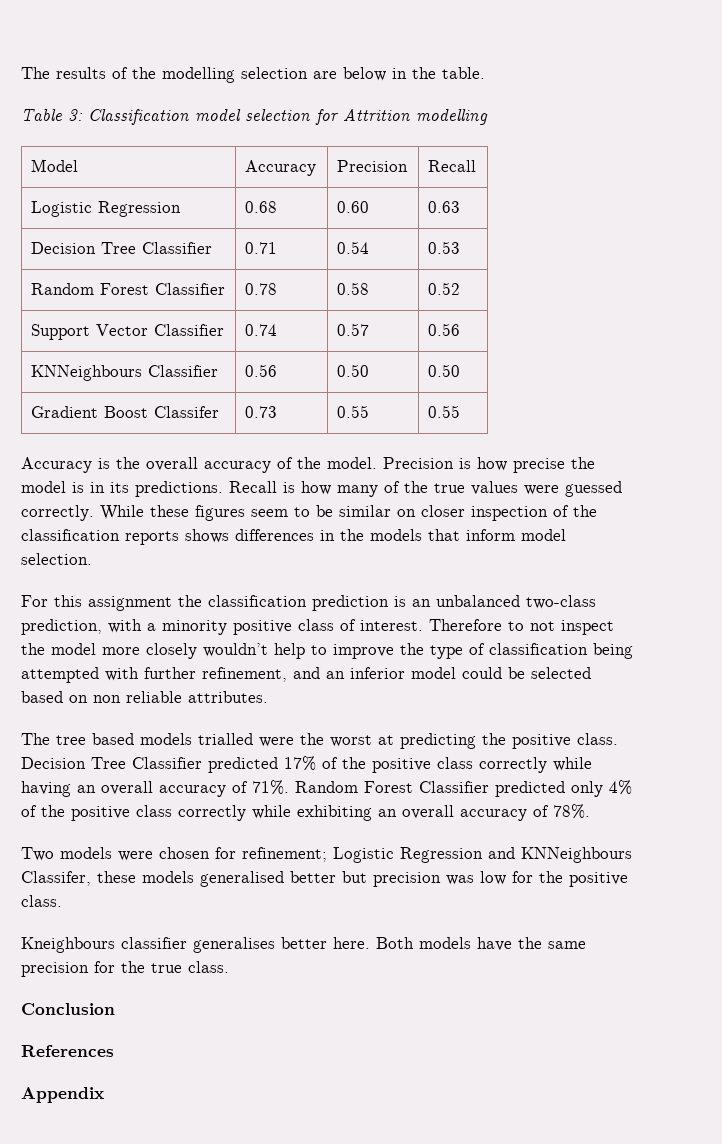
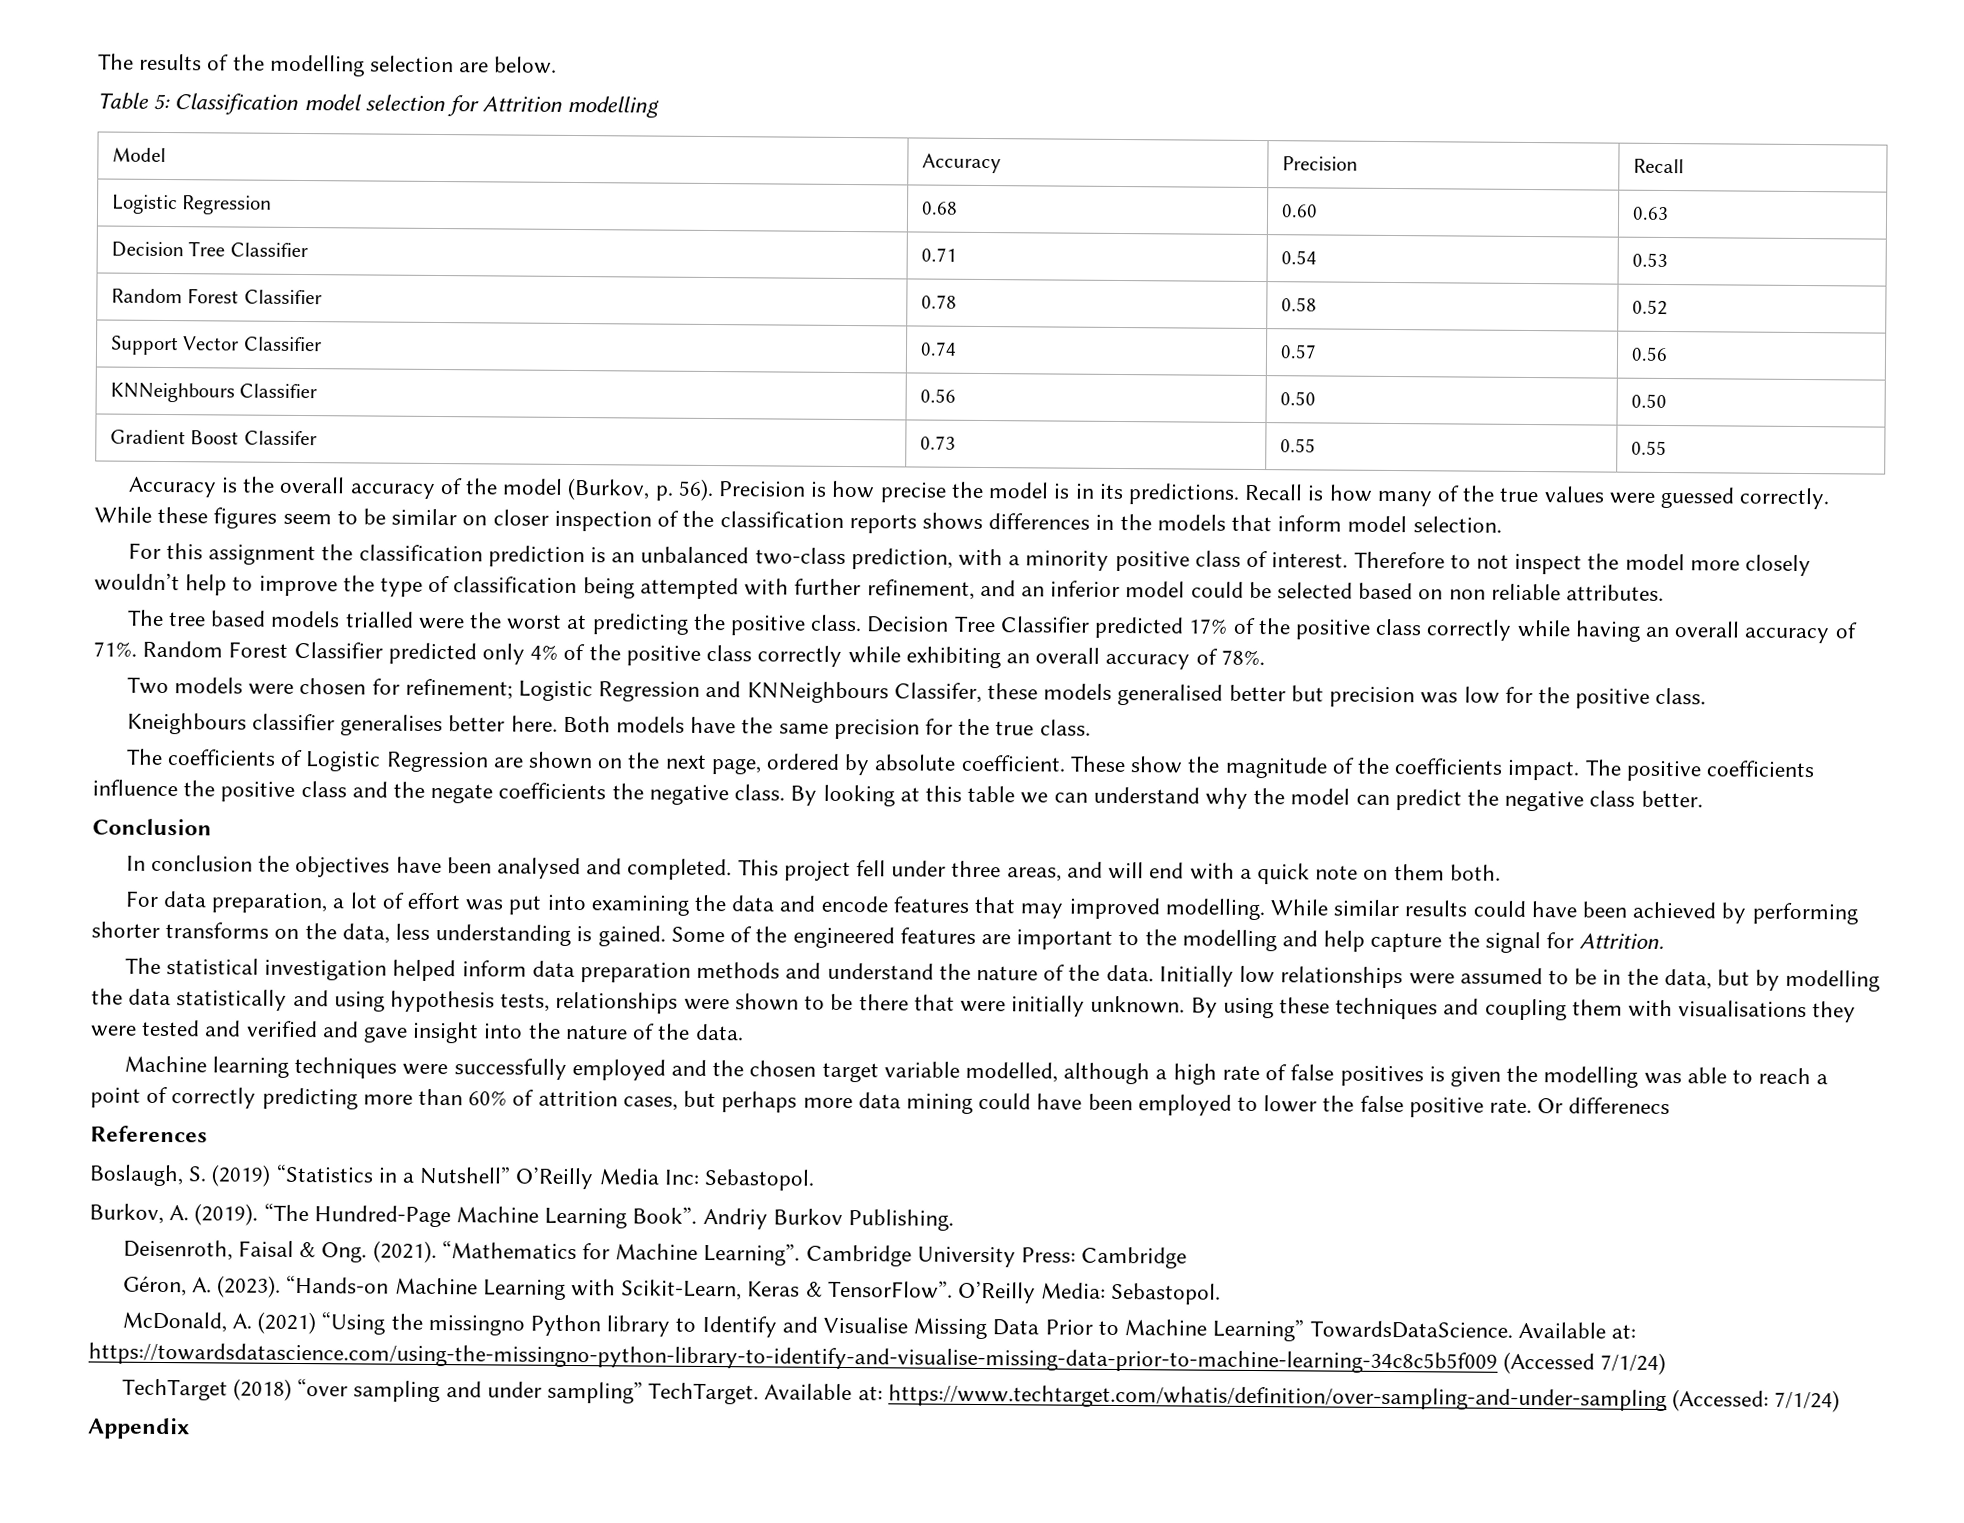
[343,67,485,81] below in the table. -> [494,56,558,74] below.
[68,109,83,121] 3: -> [153,93,171,111] 5:
[327,457,377,469] model. -> [502,477,714,502] model (Burkov, p. 56).
[21,1003,115,1015] [21,1045,114,1057] Conclusion // References -> [125,748,1815,782] [92,779,1703,812] [92,818,212,836] [125,854,1501,885] [124,890,1858,925] [91,921,1665,954] [124,957,1881,992] [91,988,1857,1023] [90,1019,744,1044] [123,1055,1829,1088] [90,1086,1671,1118] [90,1125,208,1143] [89,1163,816,1191] [89,1202,955,1231] [122,1239,1188,1269] [122,1274,1222,1305] [121,1311,1636,1342] [88,1342,1667,1376] [121,1377,1841,1413] The coefficients of Logistic Regression are shown on the next page, ordered by absolute coefficient. These show the magnitude of the coefficients impact. The positive coefficients influence the positive class and the negate coefficients the negative class. By looking at this table we can understand why the model can predict the negative class better. // Conclusion // In conclusion the objectives have been analysed and completed. This project fell under three areas, and will end with a quick note on them both. // For data preparation, a lot of effort was put into examining the data and encode features that may improved modelling. While similar results could have been achieved by performing shorter transforms on the data, less understanding is gained. Some of the engineered features are important to the modelling and help capture the signal for Attrition. // The statistical investigation helped inform data preparation methods and understand the nature of the data. Initially low relationships were assumed to be in the data, but by modelling the data statistically and using hypothesis tests, relationships were shown to be there that were initially unknown. By using these techniques and coupling them with visualisations they were tested and verified and gave insight into the nature of the data. // Machine learning techniques were successfully employed and the chosen target variable modelled, although a high rate of false positives is given the modelling was able to reach a point of correctly predicting more than 60% of attrition cases, but perhaps more data mining could have been employed to lower the false positive rate. Or differenecs // References // Boslaugh, S. (2019) “Statistics in a Nutshell” O’Reilly Media Inc: Sebastopol. // Burkov, A. (2019). “The Hundred-Page Machine Learning Book”. Andriy Burkov Publishing. // Deisenroth, Faisal & Ong. (2021). “Mathematics for Machine Learning”. Cambridge University Press: Cambridge // Géron, A. (2023). “Hands-on Machine Learning with Scikit-Learn, Keras & TensorFlow”. O’Reilly Media: Sebastopol. // McDonald, A. (2021) “Using the missingno Python library to Identify and Visualise Missing Data Prior to Machine Learning” TowardsDataScience. Available at: https://towardsdatascience.com/using-the-missingno-python-library-to-identify-and-visualise-missing-data-prior-to-machine-learning-34c8c5b5f009 (Accessed 7/1/24) // TechTarget (2018) “over sampling and under sampling” TechTarget. Available at: https://www.techtarget.com/whatis/definition/over-sampling-and-under-sampling (Accessed: 7/1/24)

